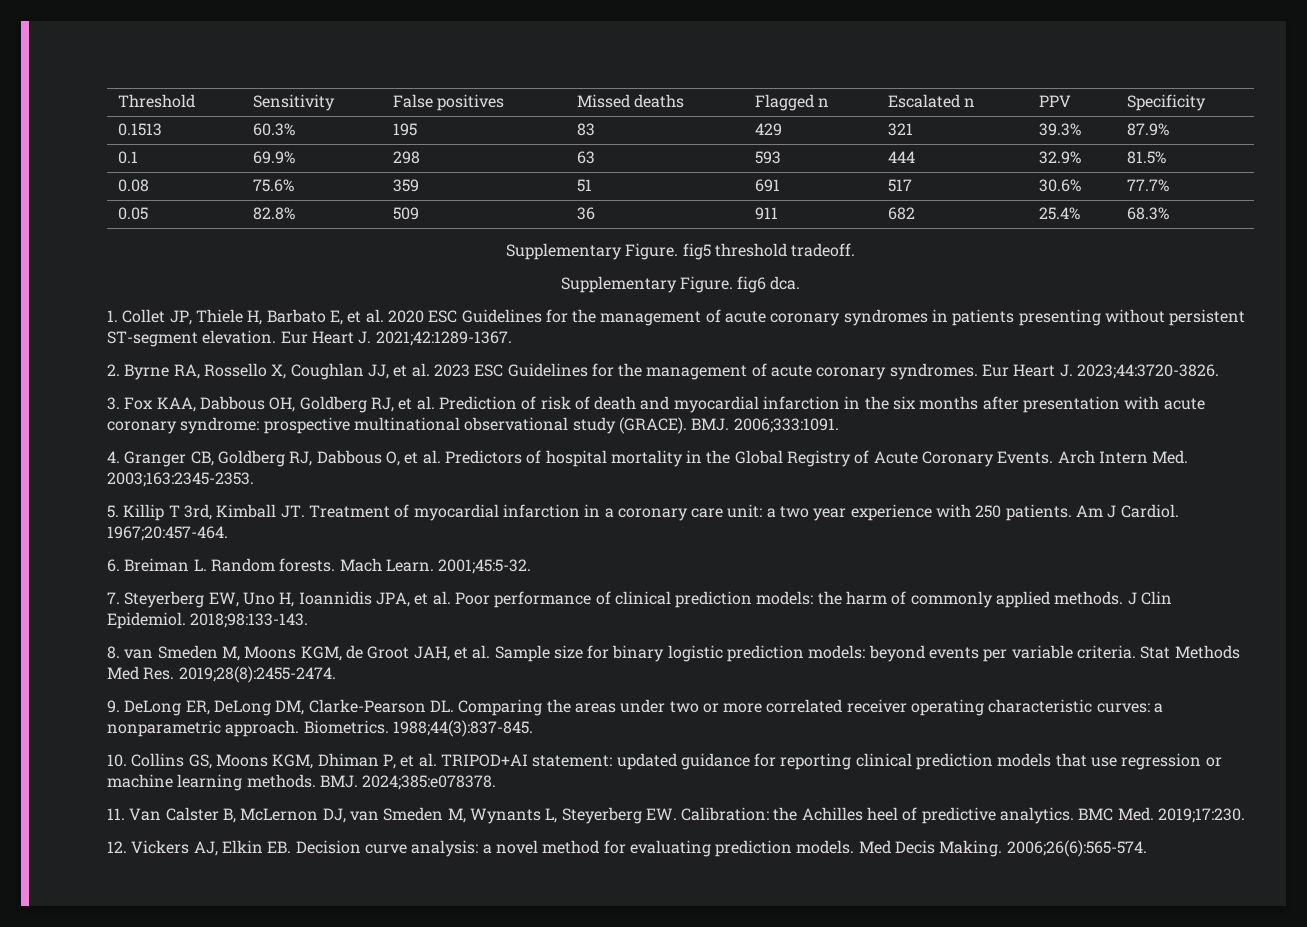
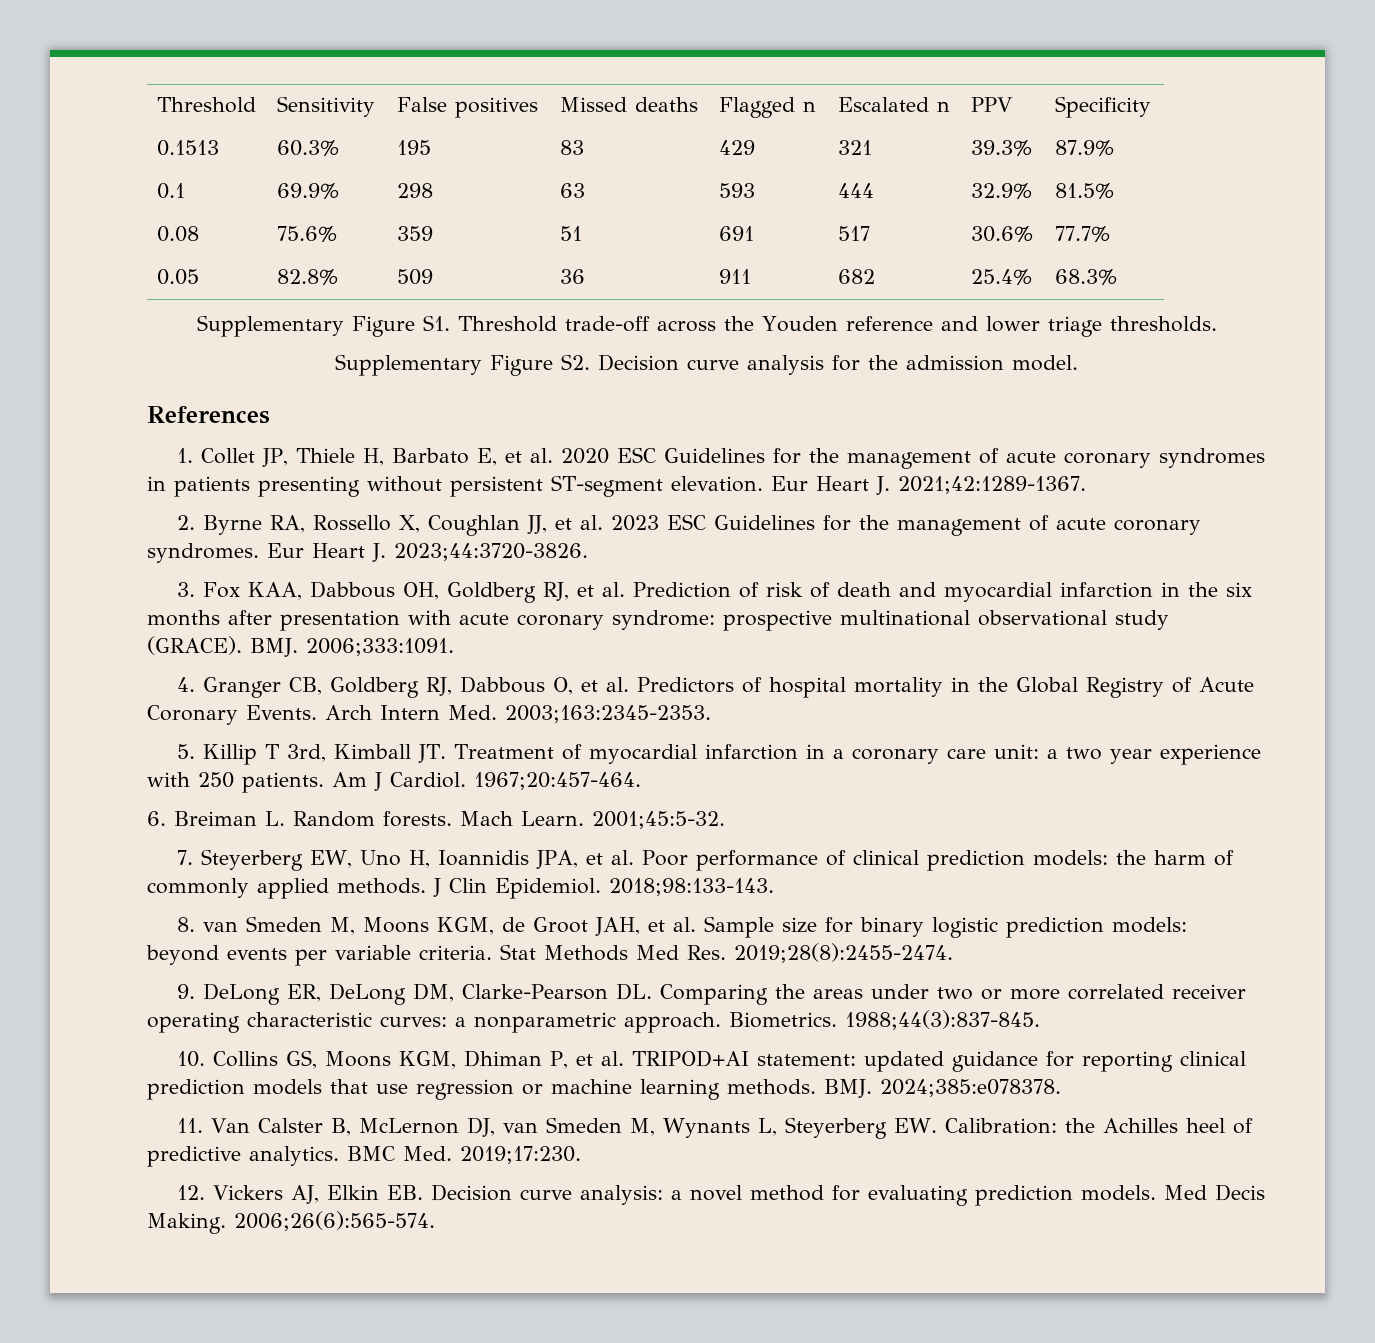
[625,243,856,260] [560,276,801,293] Figure. fig5 threshold tradeoff. // Supplementary Figure. fig6 dca. -> [351,315,1217,337] [335,354,1078,376] [147,406,270,424] Figure S1. Threshold trade-off across the Youden reference and lower triage thresholds. // Supplementary Figure S2. Decision curve analysis for the admission model. // References

